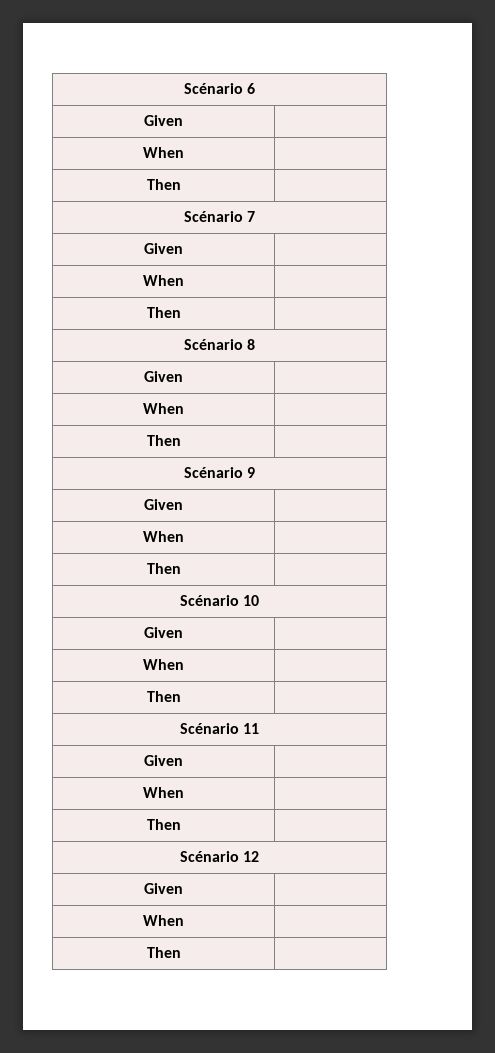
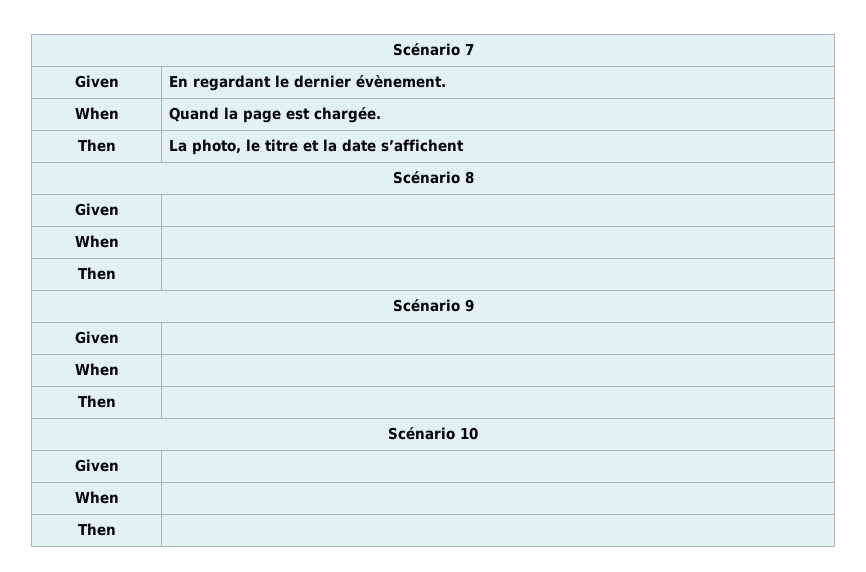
[183,83,256,94] [144,115,183,126] [143,147,184,158] [146,179,181,190] [183,211,256,222] [144,243,183,254] [143,275,184,286] [146,307,181,318] Scénario 6 // Given | // When | // Then | // Scénario 7 // Given | // When | // Then | -> [392,43,474,56] [74,75,119,88] [168,75,446,91] [74,107,119,120] [168,107,381,123] [77,139,116,152] [168,139,464,155] Scénario 7 // Given | En regardant le dernier évènement. // When | Quand la page est chargée. // Then | La photo, le titre et la date s’affichent
[179,723,260,734] [144,755,183,766] [143,787,184,798] [146,819,181,830] [179,851,260,862] [144,883,183,894] [143,915,184,926] [146,947,181,958] // Scénario 11 // Given | // When | // Then | // Scénario 12 // Given | // When | // Then | -> (116, 529) none

